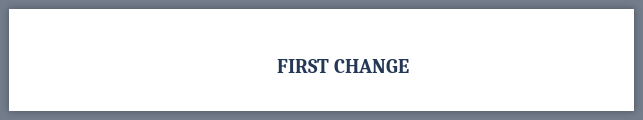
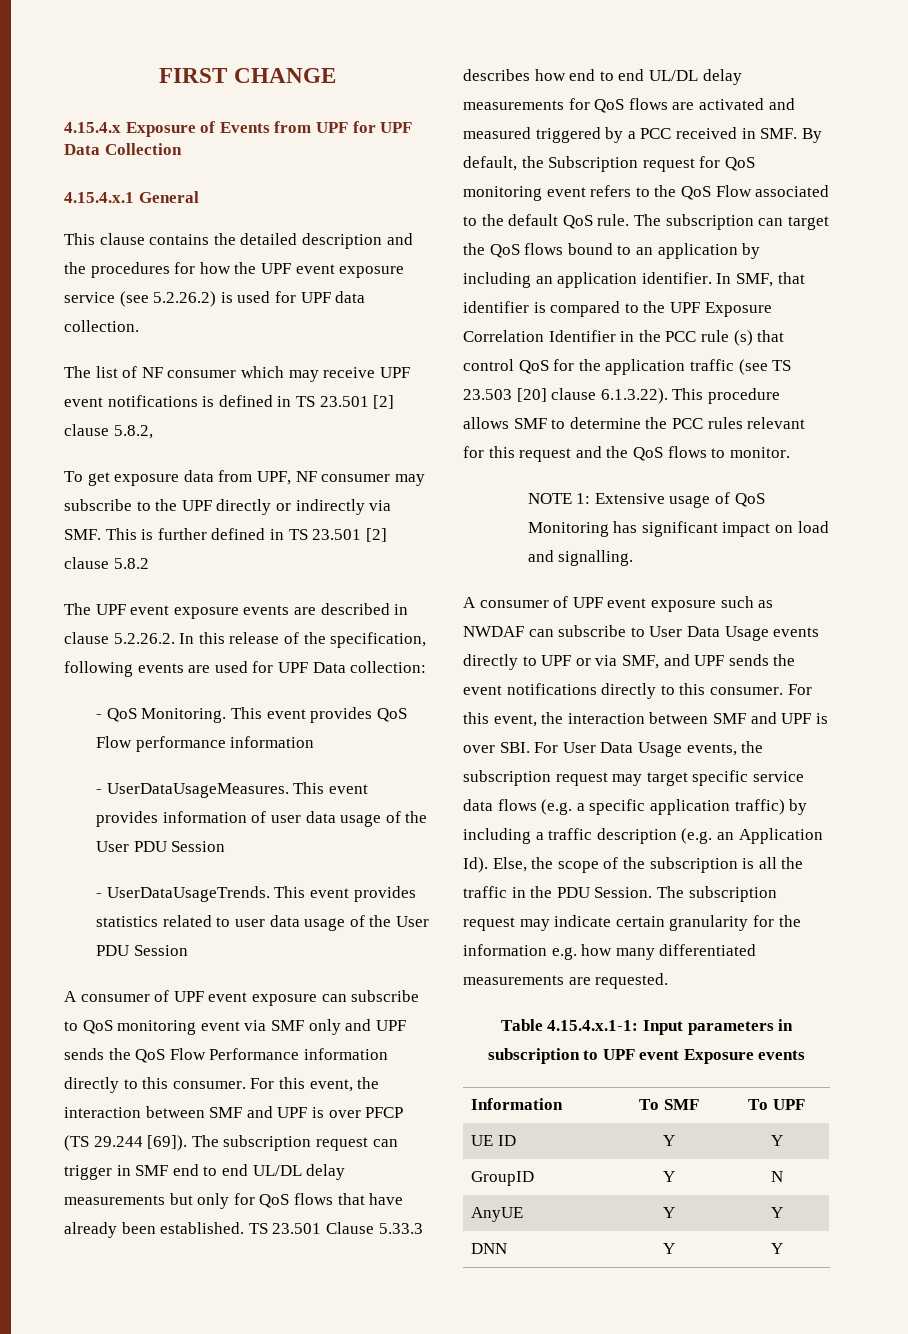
(410, 66) none -> [64,121,413,137] [64,143,182,155] [64,191,199,203] [64,233,413,249] [64,262,405,278] [64,291,366,307] [64,320,139,332] [64,366,410,382] [64,395,395,409] [64,424,153,439] [64,470,425,486] [64,499,392,515] [64,528,387,542] [64,557,149,569] [64,603,409,619] [64,632,427,648] [64,661,427,677] [96,707,407,723] [96,736,315,752] [96,782,369,798] [96,811,428,827] [96,841,226,852] [96,886,416,902] [96,915,430,931] [96,945,188,956] [64,990,420,1006] [64,1019,406,1035] [64,1048,388,1063] [64,1077,380,1093] [64,1106,404,1118] [64,1135,398,1151] [64,1164,346,1180] [64,1193,404,1209] [64,1222,423,1238] [463,69,742,85] [463,98,795,113] [463,127,822,143] [463,156,755,172] [463,185,830,201] [463,214,829,230] [463,243,761,259] [463,272,805,288] [463,301,772,317] [463,330,785,346] [463,359,792,375] [463,388,780,404] [463,417,806,429] [463,446,790,462] [527,492,765,508] [527,521,829,537] [527,550,634,566] [463,596,774,612] [463,625,820,641] [463,654,796,670] [463,683,812,699] [463,712,828,727] [463,741,764,757] [463,770,804,786] [463,799,808,815] [463,828,823,844] [463,857,804,873] [463,886,777,902] [463,915,801,931] [463,944,757,960] [463,973,669,989] [500,1019,794,1035] [487,1048,806,1064] [471,1098,564,1110] [639,1099,699,1110] [748,1099,805,1110] [471,1135,516,1146] [663,1135,675,1146] [770,1135,783,1146] [471,1171,535,1186] [663,1171,675,1182] [770,1171,783,1182] [471,1207,524,1222] [663,1207,675,1218] [770,1207,783,1218] [471,1243,508,1254] [663,1243,675,1254] [770,1243,783,1254] // 4.15.4.x Exposure of Events from UPF for UPF Data Collection // 4.15.4.x.1 General // This clause contains the detailed description and the procedures for how the UPF event exposure service (see 5.2.26.2) is used for UPF data collection. // The list of NF consumer which may receive UPF event notifications is defined in TS 23.501 [2] clause 5.8.2, // To get exposure data from UPF, NF consumer may subscribe to the UPF directly or indirectly via SMF. This is further defined in TS 23.501 [2] clause 5.8.2 // The UPF event exposure events are described in clause 5.2.26.2. In this release of the specification, following events are used for UPF Data collection: // - QoS Monitoring. This event provides QoS Flow performance information // - UserDataUsageMeasures. This event provides information of user data usage of the User PDU Session // - UserDataUsageTrends. This event provides statistics related to user data usage of the User PDU Session // A consumer of UPF event exposure can subscribe to QoS monitoring event via SMF only and UPF sends the QoS Flow Performance information directly to this consumer. For this event, the interaction between SMF and UPF is over PFCP (TS 29.244 [69]). The subscription request can trigger in SMF end to end UL/DL delay measurements but only for QoS flows that have already been established. TS 23.501 Clause 5.33.3 describes how end to end UL/DL delay measurements for QoS flows are activated and measured triggered by a PCC received in SMF. By default, the Subscription request for QoS monitoring event refers to the QoS Flow associated to the default QoS rule. The subscription can target the QoS flows bound to an application by including an application identifier. In SMF, that identifier is compared to the UPF Exposure Correlation Identifier in the PCC rule (s) that control QoS for the application traffic (see TS 23.503 [20] clause 6.1.3.22). This procedure allows SMF to determine the PCC rules relevant for this request and the QoS flows to monitor. // NOTE 1: Extensive usage of QoS Monitoring has significant impact on load and signalling. // A consumer of UPF event exposure such as NWDAF can subscribe to User Data Usage events directly to UPF or via SMF, and UPF sends the event notifications directly to this consumer. For this event, the interaction between SMF and UPF is over SBI. For User Data Usage events, the subscription request may target specific service data flows (e.g. a specific application traffic) by including a traffic description (e.g. an Application Id). Else, the scope of the subscription is all the traffic in the PDU Session. The subscription request may indicate certain granularity for the information e.g. how many differentiated measurements are requested. // Table 4.15.4.x.1-1: Input parameters in subscription to UPF event Exposure events // Information | To SMF | To UPF // UE ID | Y | Y // GroupID | Y | N // AnyUE | Y | Y // DNN | Y | Y

